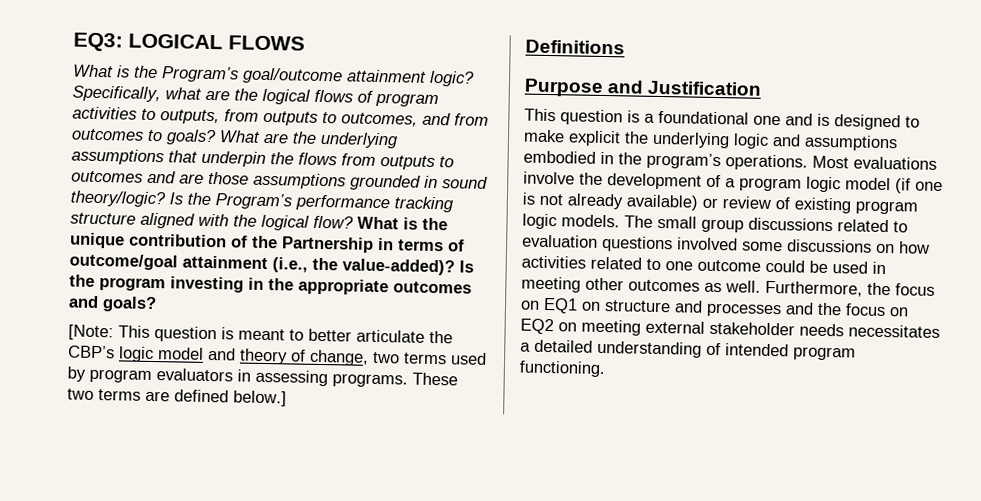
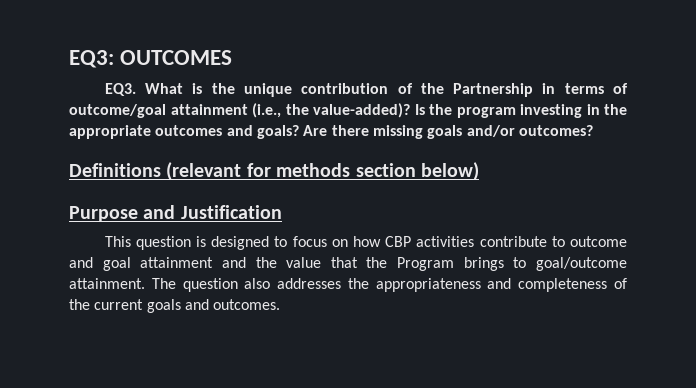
[128,33,305,51] [73,64,475,87] [72,85,439,108] [72,106,489,127] [71,128,399,149] [71,148,454,170] [71,170,488,191] [70,190,454,213] [70,212,354,231] LOGICAL FLOWS // What is the Program’s goal/outcome attainment logic? Specifically, what are the logical flows of program activities to outputs, from outputs to outcomes, and from outcomes to goals? What are the underlying assumptions that underpin the flows from outputs to outcomes and are those assumptions grounded in sound theory/logic? Is the Program’s performance tracking structure aligned with the logical flow? -> [120,50,233,65] [104,83,136,96] OUTCOMES // EQ3.
[68,324,453,344] [68,345,487,366] [67,366,458,388] [67,388,287,407] [525,39,625,55] // [Note: This question is meant to better articulate the CBP’s logic model and theory of change, two terms used by program evaluators in assessing programs. These two terms are defined below.] // Definitions -> [303,125,593,139] [69,162,479,181] Are there missing goals and/or outcomes? // Definitions (relevant for methods section below)
[644,110,920,131] [523,129,898,152] [523,150,937,171] [523,171,943,194] [522,192,918,215] [522,213,908,233] [522,234,930,254] [521,255,886,275] [521,276,935,297] [520,297,909,318] [520,318,940,339] [520,339,856,361] [519,360,606,378] a foundational one and is designed to make explicit the underlying logic and assumptions embodied in the program’s operations. Most evaluations involve the development of a program logic model (if one is not already available) or review of existing program logic models. The small group discussions related to evaluation questions involved some discussions on how activities related to one outcome could be used in meeting other outcomes as well. Furthermore, the focus on EQ1 on structure and processes and the focus on EQ2 on meeting external stakeholder needs necessitates a detailed understanding of intended program functioning. -> [211,236,627,250] [69,257,627,271] [69,278,627,292] [69,299,281,313] designed to focus on how CBP activities contribute to outcome and goal attainment and the value that the Program brings to goal/outcome attainment. The question also addresses the appropriateness and completeness of the current goals and outcomes.

